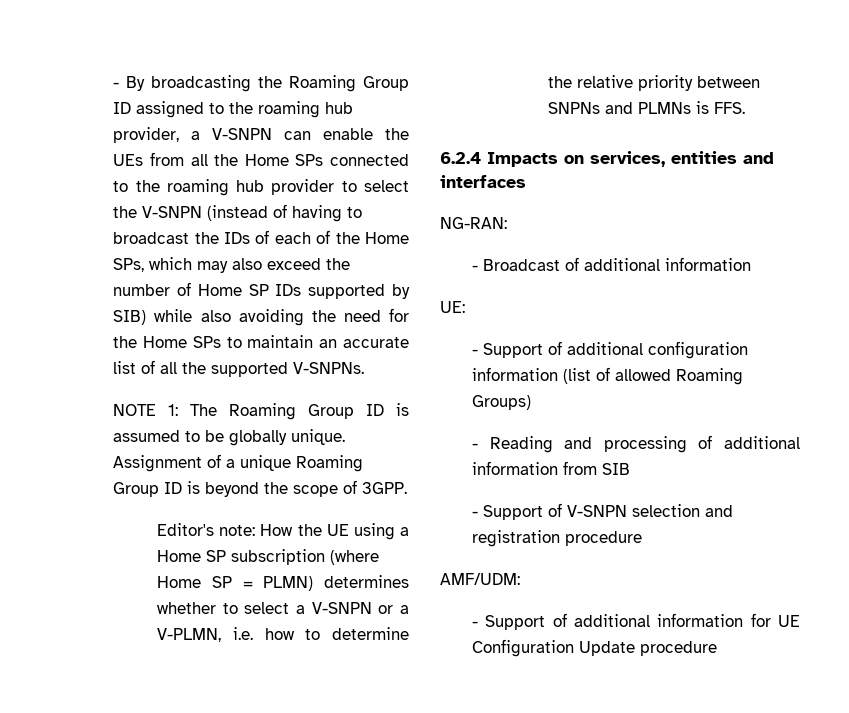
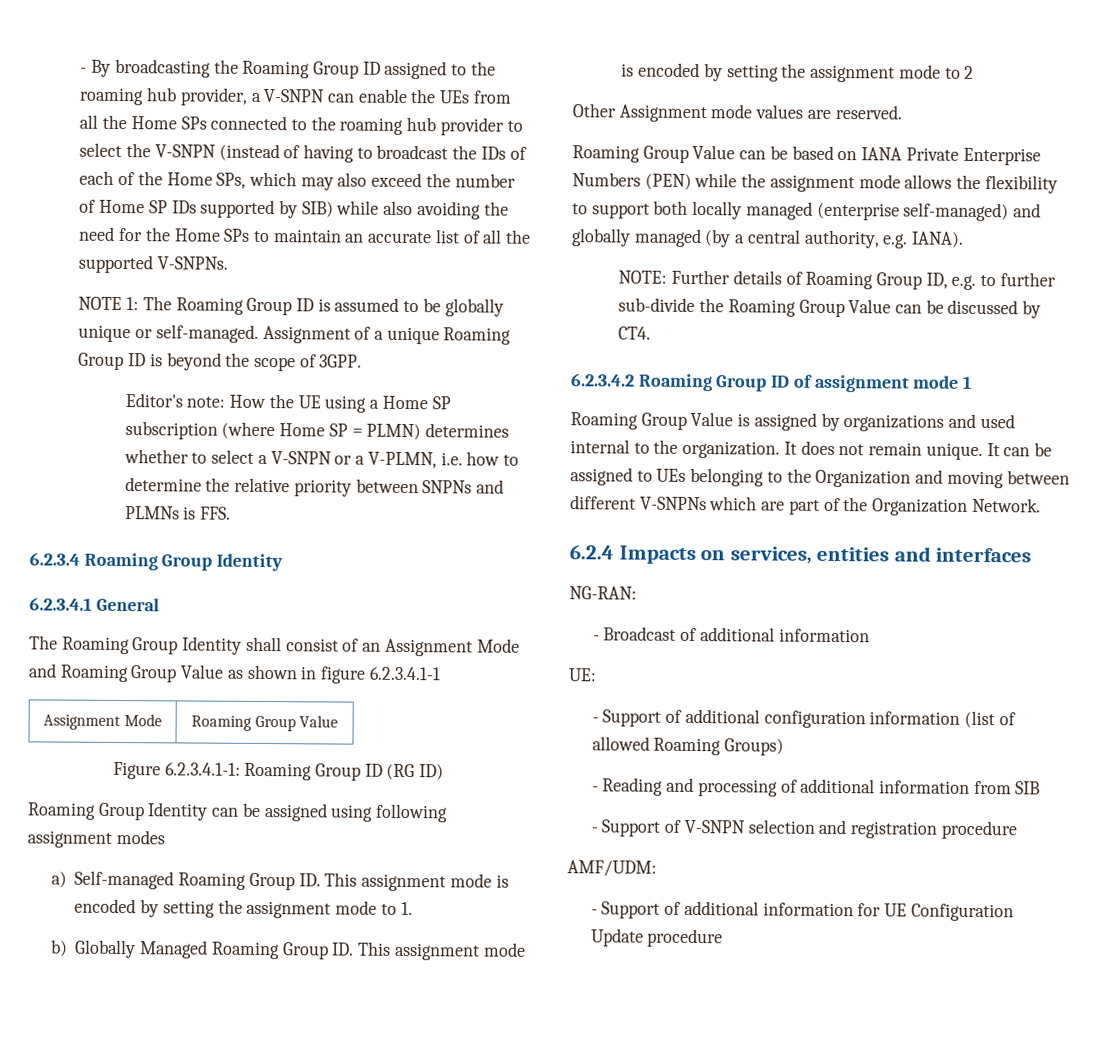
[291,429,346,445] unique. -> [78,324,259,343] unique or self-managed.
(745, 108) none -> [29,552,284,572] [29,597,160,612] [29,635,520,657] [28,663,441,684] [43,714,162,731] [191,715,338,732] [112,761,445,781] [27,802,449,823] [27,829,165,848] [50,870,509,892] [74,898,413,919] [49,939,526,961] [621,62,975,83] [572,103,902,123] [572,144,1041,166] [572,172,1058,194] [572,200,1042,222] [571,228,965,249] [618,269,1056,290] [618,297,1042,319] [618,326,652,340] [570,373,973,393] [570,411,1015,432] [570,439,1052,461] [570,467,1070,489] [570,495,1041,516] // 6.2.3.4 Roaming Group Identity // 6.2.3.4.1 General // The Roaming Group Identity shall consist of an Assignment Mode and Roaming Group Value as shown in figure 6.2.3.4.1-1 // Assignment Mode | Roaming Group Value // Figure 6.2.3.4.1-1: Roaming Group ID (RG ID) // Roaming Group Identity can be assigned using following assignment modes // a) Self-managed Roaming Group ID. This assignment mode is encoded by setting the assignment mode to 1. // b) Globally Managed Roaming Group ID. This assignment mode is encoded by setting the assignment mode to 2 // Other Assignment mode values are reserved. // Roaming Group Value can be based on IANA Private Enterprise Numbers (PEN) while the assignment mode allows the flexibility to support both locally managed (enterprise self-managed) and globally managed (by a central authority, e.g. IANA). // NOTE: Further details of Roaming Group ID, e.g. to further sub-divide the Roaming Group Value can be discussed by CT4. // 6.2.3.4.2 Roaming Group ID of assignment mode 1 // Roaming Group Value is assigned by organizations and used internal to the organization. It does not remain unique. It can be assigned to UEs belonging to the Organization and moving between different V-SNPNs which are part of the Organization Network.

